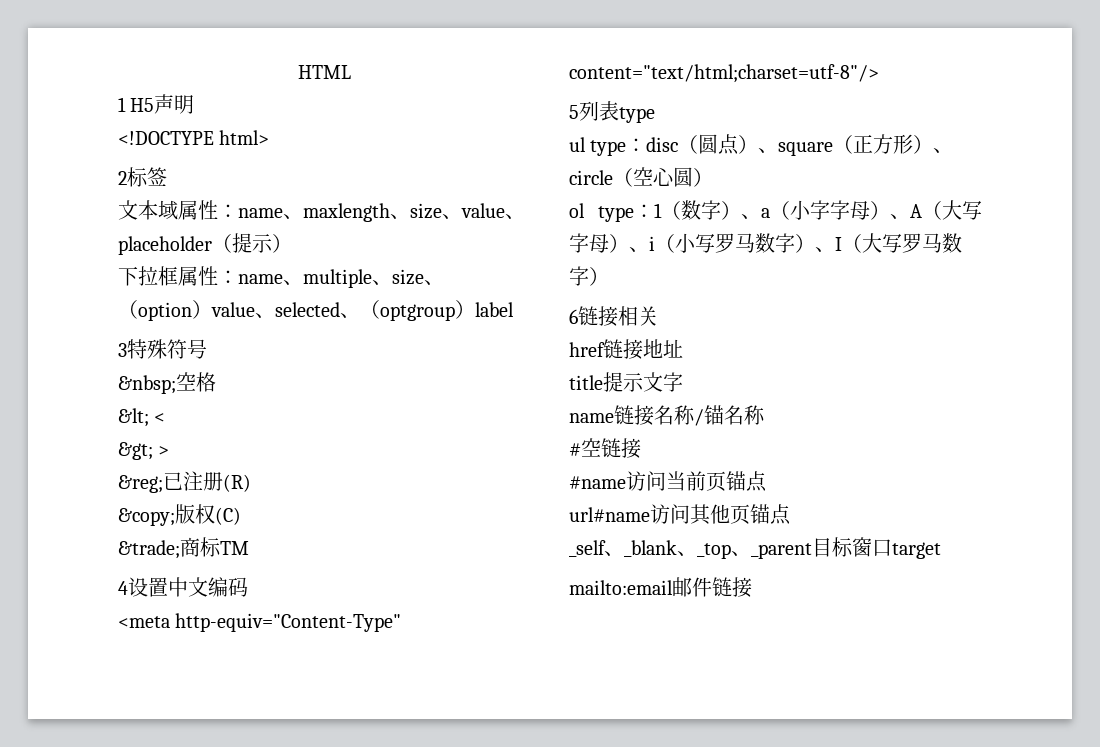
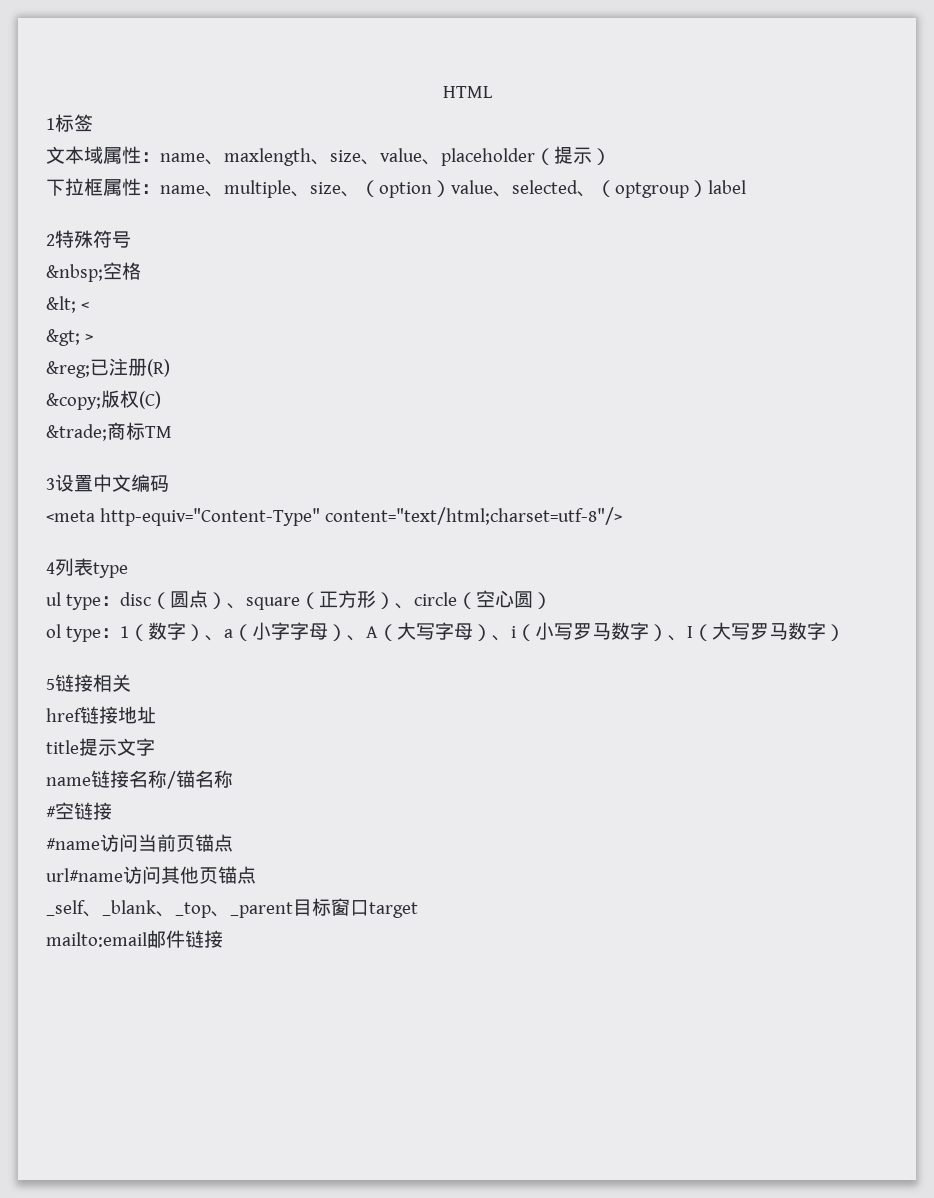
[130,94,195,114] [118,130,270,145] [118,171,127,185] H5声明 // <!DOCTYPE html> // 2 -> (55, 124) none
[118,343,127,357] 3 -> [46,234,55,246] 2
[118,581,128,595] 4 -> [46,478,55,490] 3
[569,105,579,119] 5 -> [46,562,55,574] 4
[569,309,578,324] 6 -> [46,679,55,690] 5

